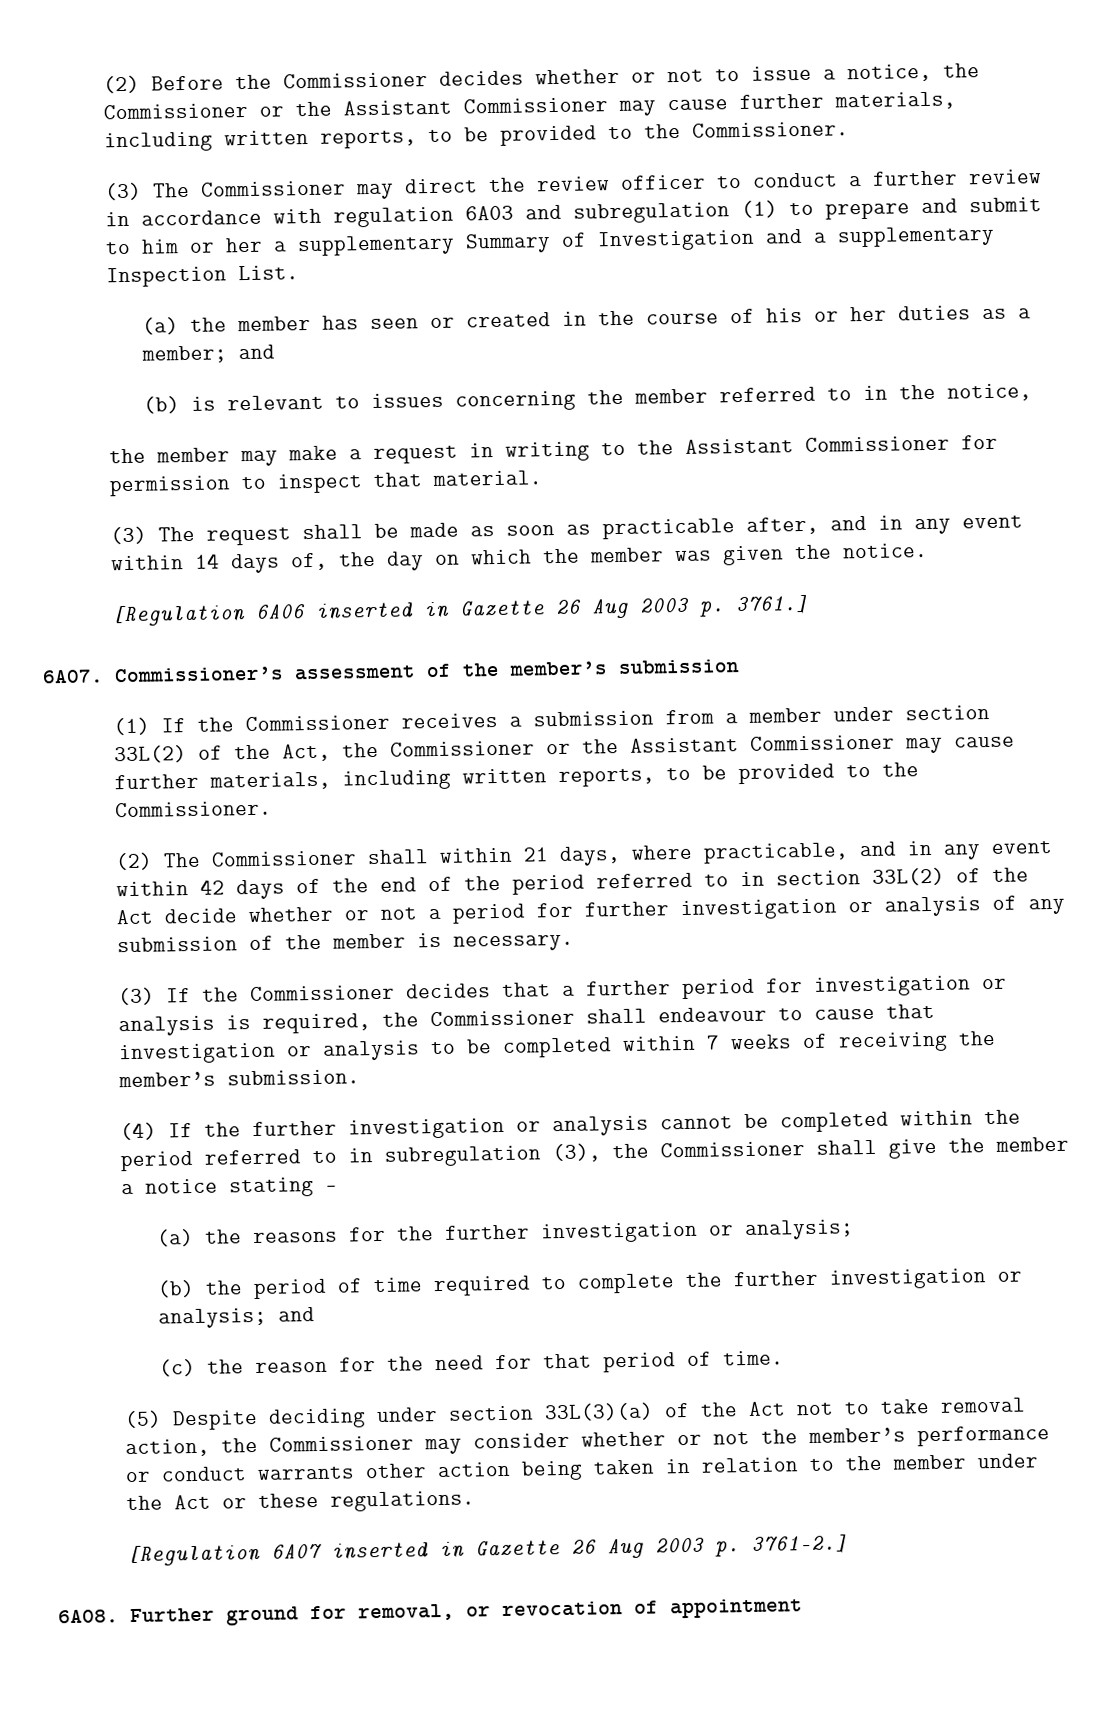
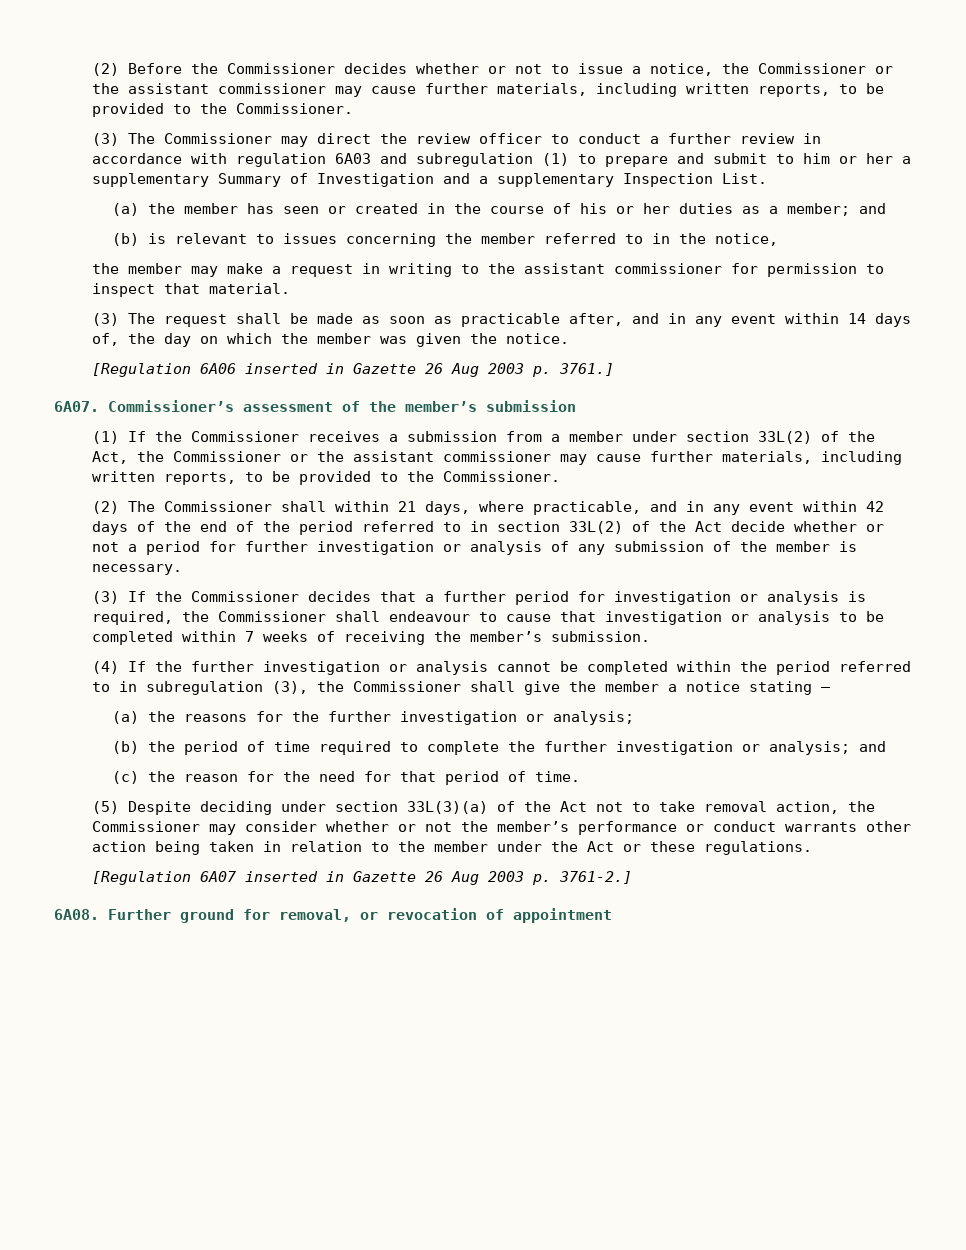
[342,97,608,116] Assistant Commissioner -> [128,83,327,94] assistant commissioner
[684,435,950,454] Assistant Commissioner -> [524,263,723,274] assistant commissioner
[629,734,895,753] Assistant Commissioner -> [353,451,552,462] assistant commissioner

